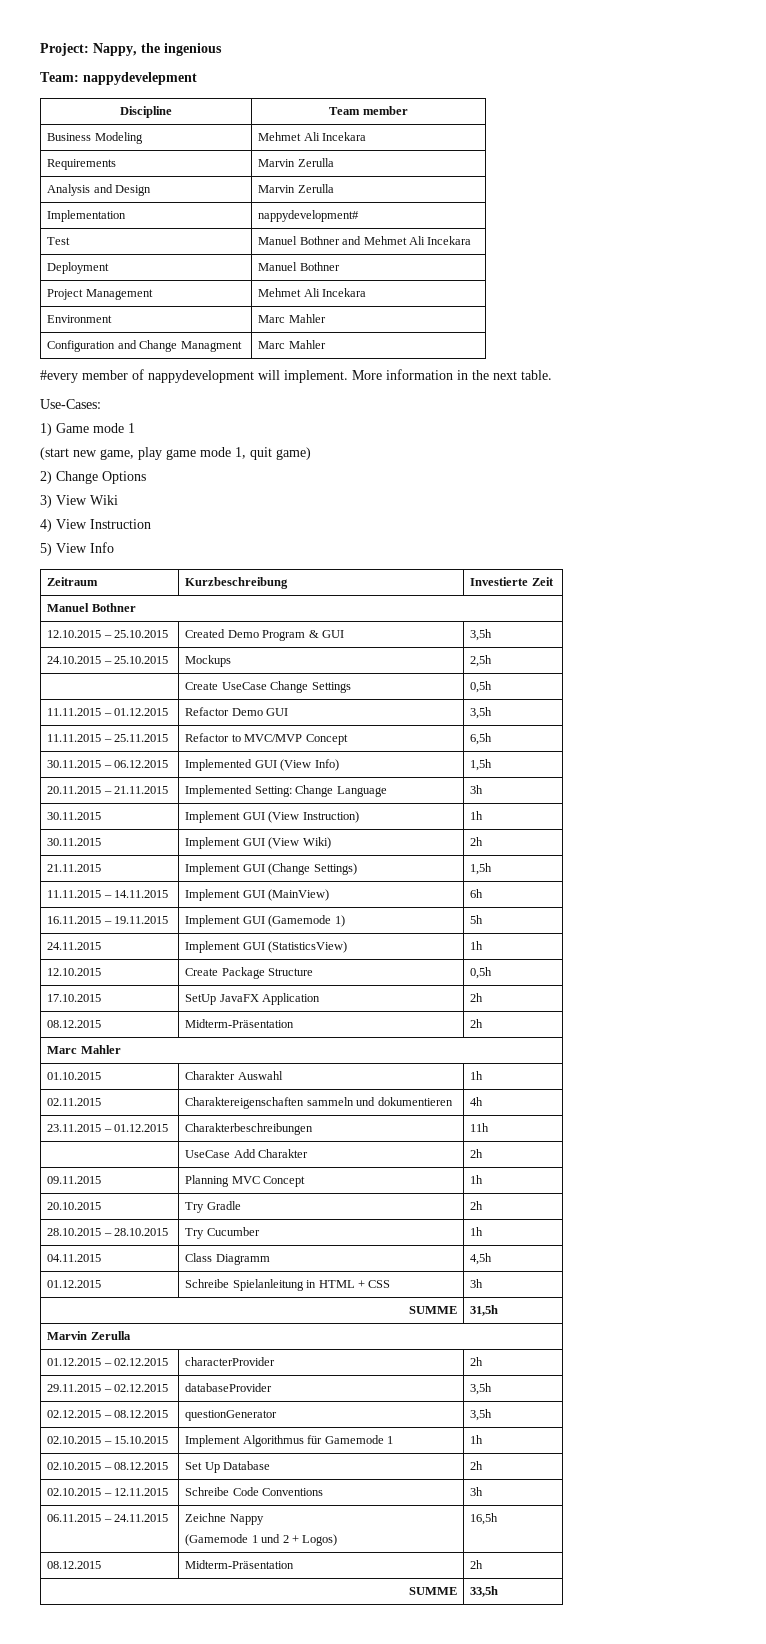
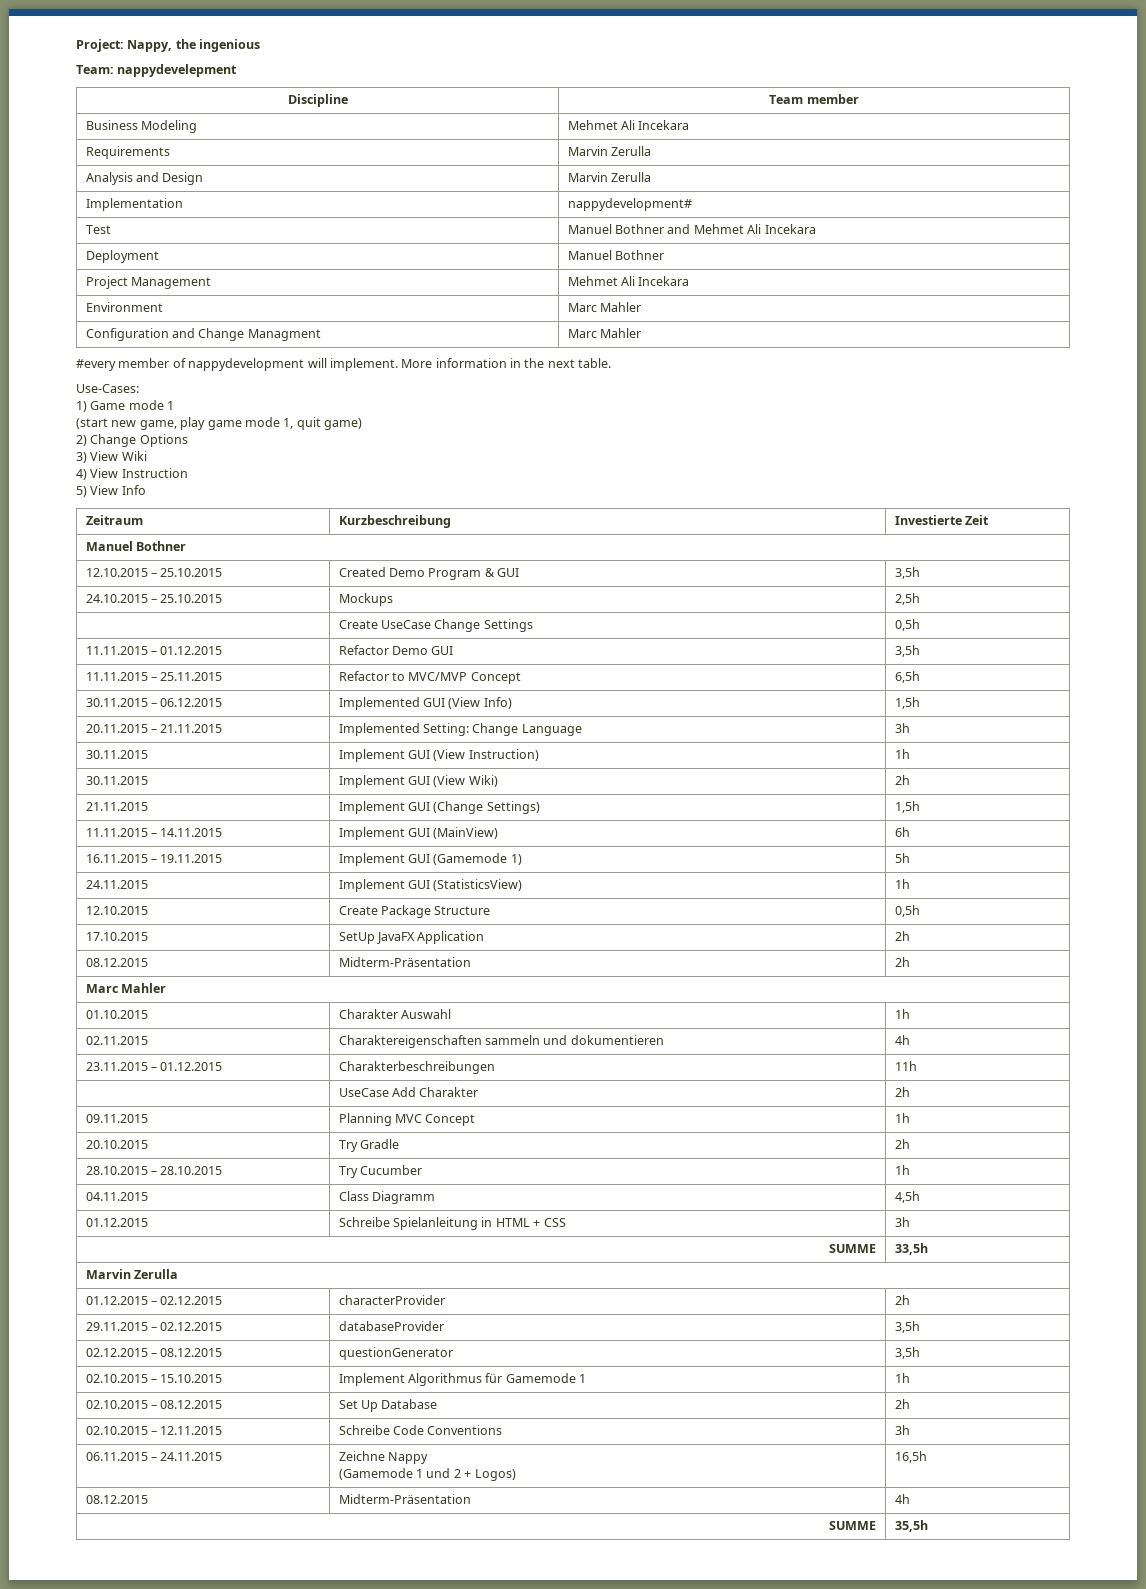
[470,1305,499,1316] 31,5h -> [894,1243,928,1255] 33,5h
[470,1560,484,1569] [408,1587,457,1595] [470,1586,499,1597] 2h // SUMME | 33,5h -> [894,1494,910,1504] [829,1521,877,1530] [894,1520,928,1532] 4h // SUMME | 35,5h

